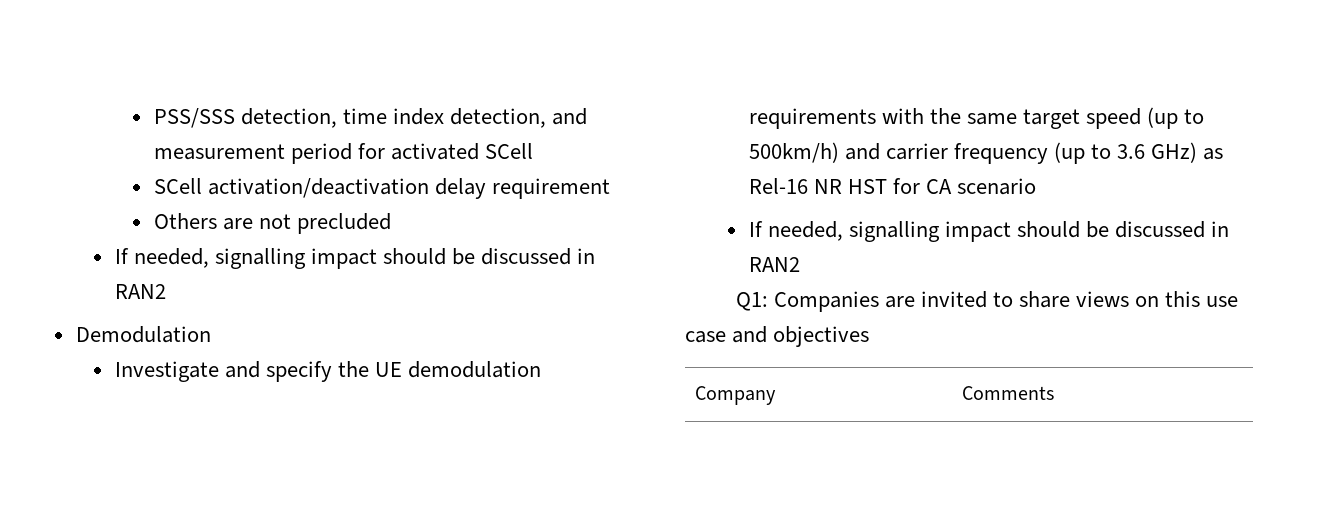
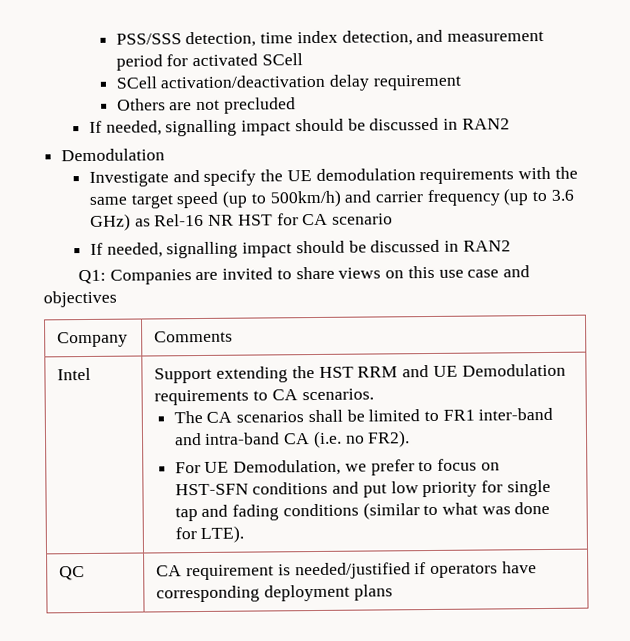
(1054, 393) none -> [57,367,92,381] [154,363,566,384] [154,388,374,406] [173,407,554,424] [173,430,411,449] [174,458,500,476] [174,479,551,498] [174,501,551,522] [174,525,245,544] [59,566,86,581] [156,561,537,581] [156,584,393,603] // Intel | Support extending the HST RRM and UE Demodulation requirements to CA scenarios. // The CA scenarios shall be limited to FR1 inter-band and intra-band CA (i.e. no FR2). // For UE Demodulation, we prefer to focus on HST-SFN conditions and put low priority for single tap and fading conditions (similar to what was done for LTE). // QC | CA requirement is needed/justified if operators have corresponding deployment plans

